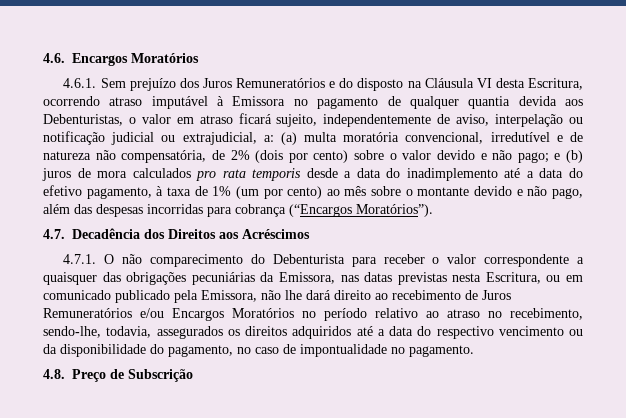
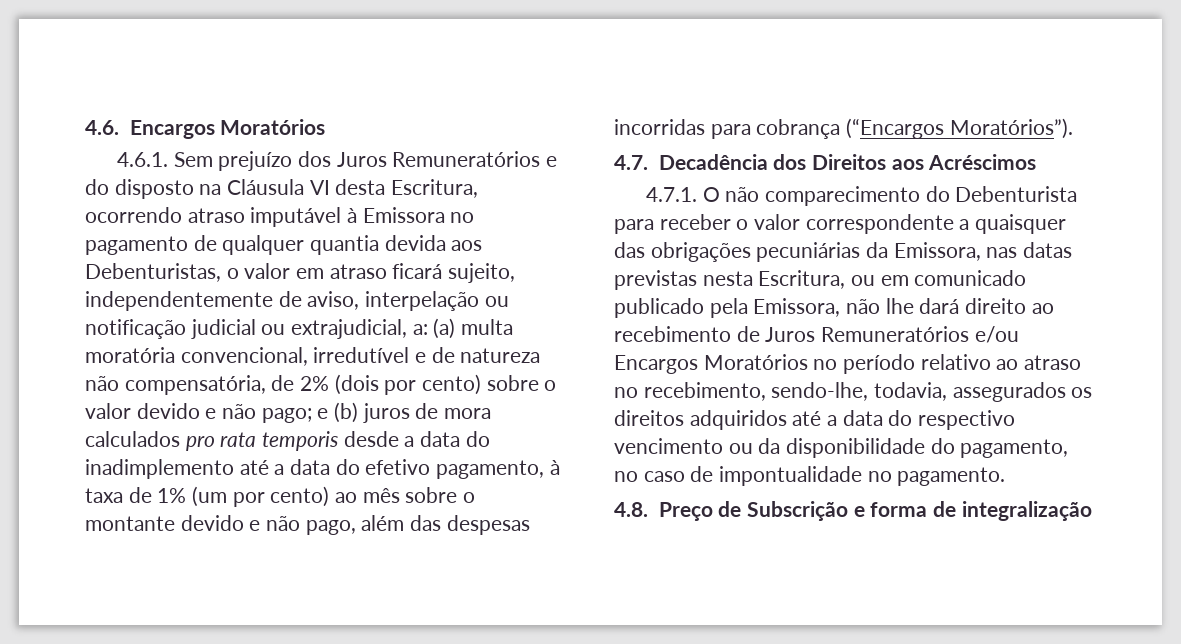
(193, 375) none -> [853,501,1092,521] e forma de integralização

